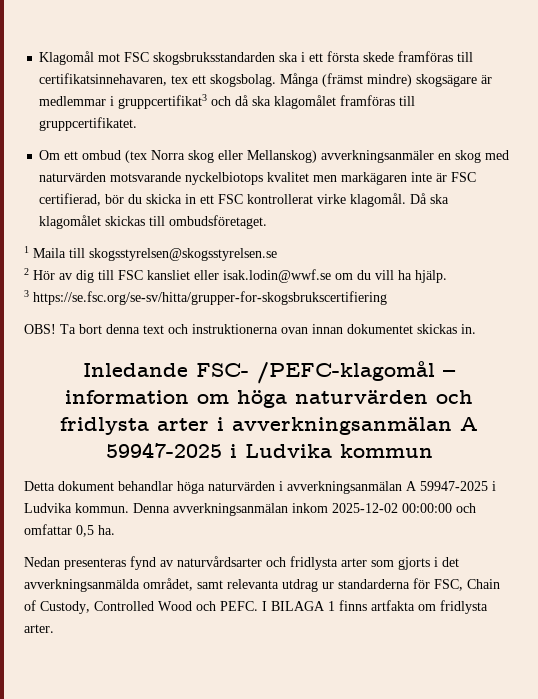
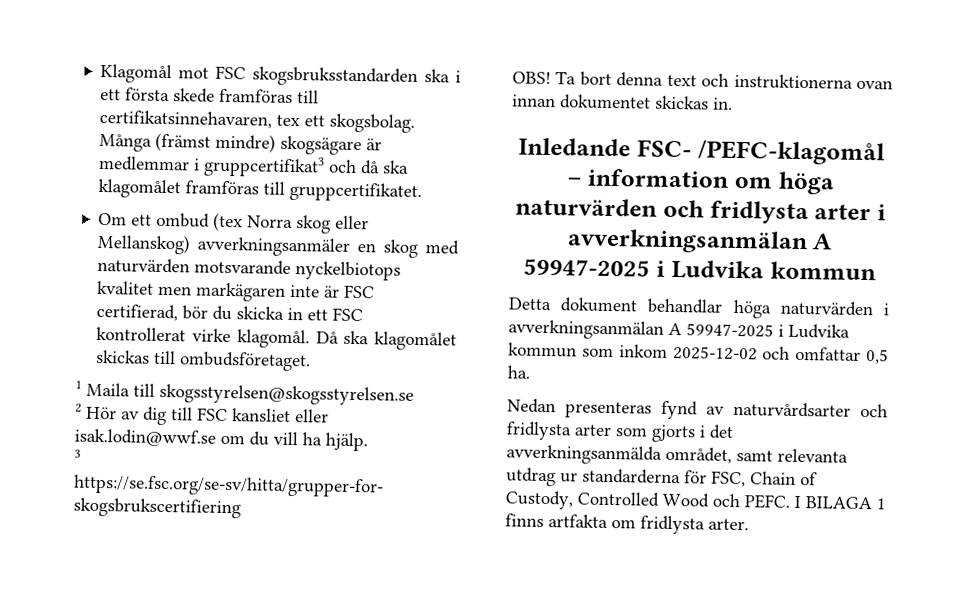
[75,503,288,516] kommun. Denna avverkningsanmälan -> [508,342,614,358] kommun som
[402,503,452,513] 00:00:00 -> (758, 353) none

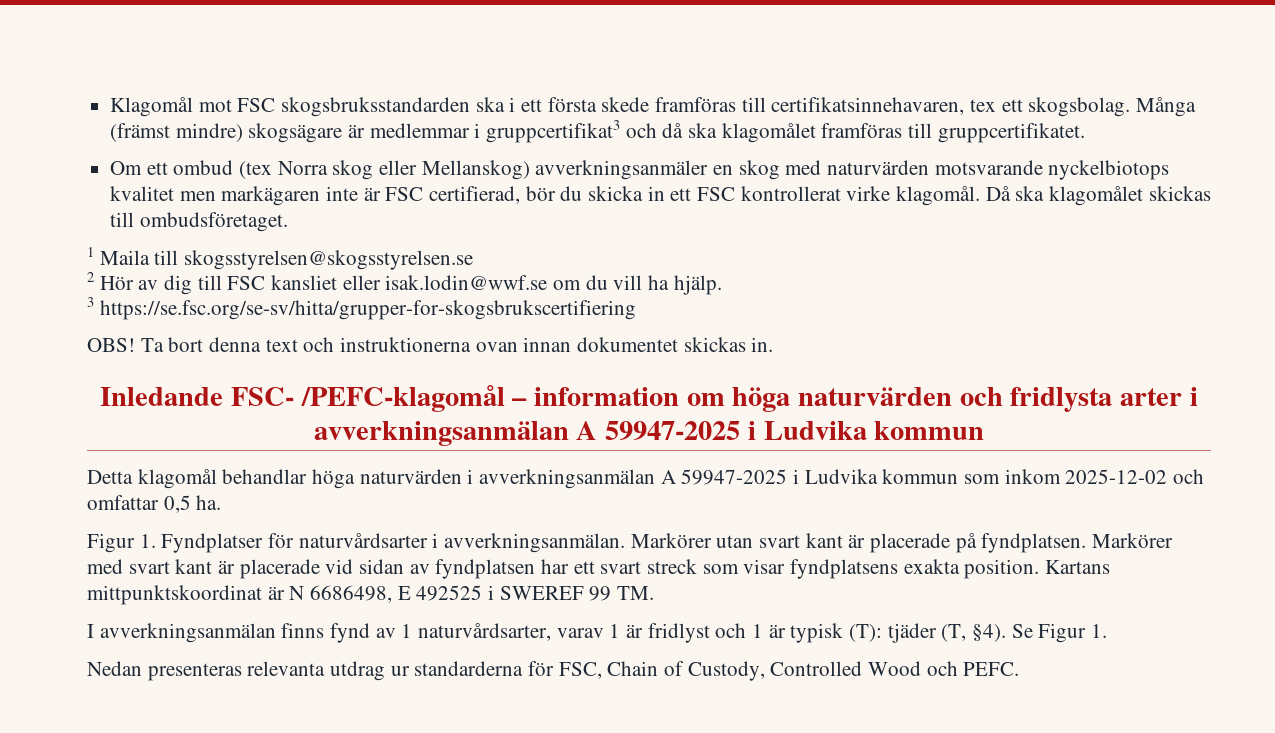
[560,297,639,313] dokument -> [137,469,217,489] klagomål
[507,398,888,420] [506,421,734,443] [506,444,773,465] Nedan presenteras fynd av naturvårdsarter och fridlysta arter som gjorts i det avverkningsanmälda området, samt -> [87,533,1174,553] [87,559,1111,579] [87,585,655,605] [87,623,1108,643] [87,661,242,681] Figur 1. Fyndplatser för naturvårdsarter i avverkningsanmälan. Markörer utan svart kant är placerade på fyndplatsen. Markörer med svart kant är placerade vid sidan av fyndplatsen har ett svart streck som visar fyndplatsens exakta position. Kartans mittpunktskoordinat är N 6686498, E 492525 i SWEREF 99 TM. // I avverkningsanmälan finns fynd av 1 naturvårdsarter, varav 1 är fridlyst och 1 är typisk (T): tjäder (T, §4). Se Figur 1. // Nedan presenteras
[794,495,886,510] [505,513,749,535] I BILAGA 1 finns artfakta om fridlysta arter. -> (1020, 669) none

